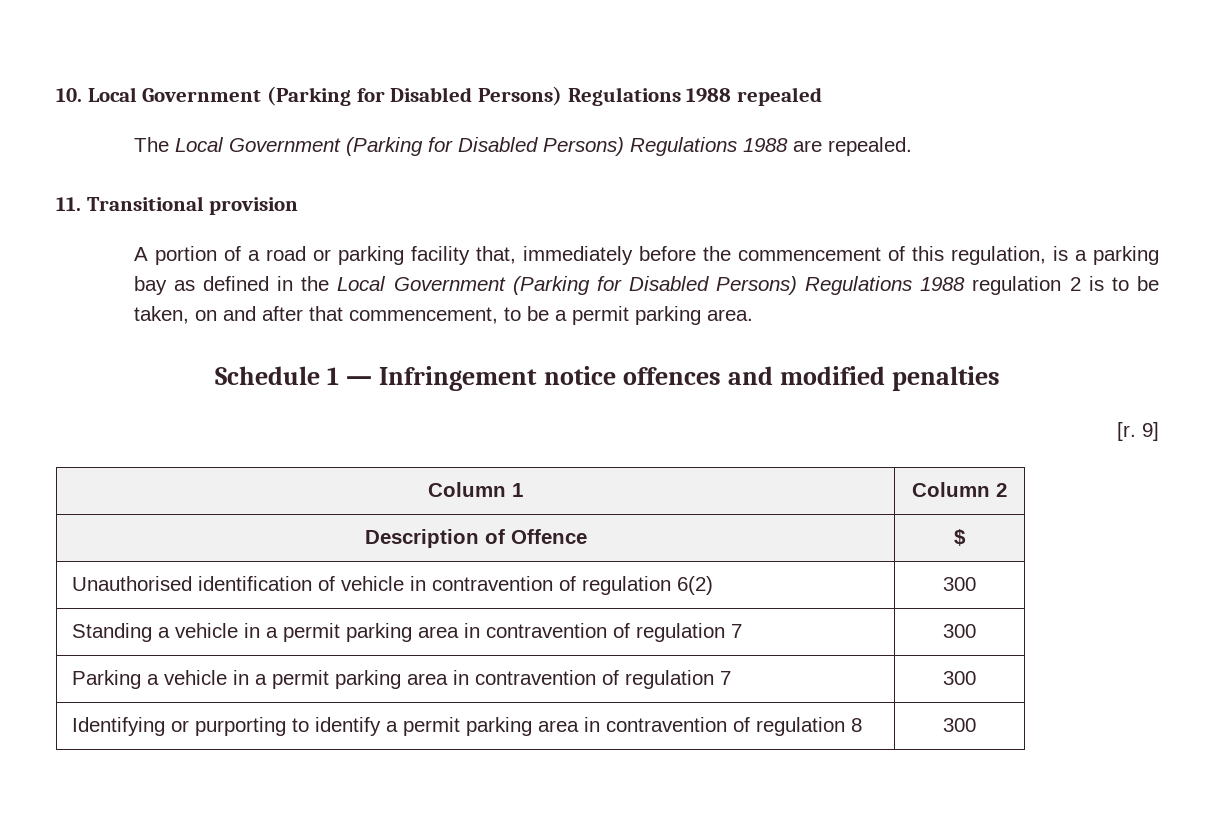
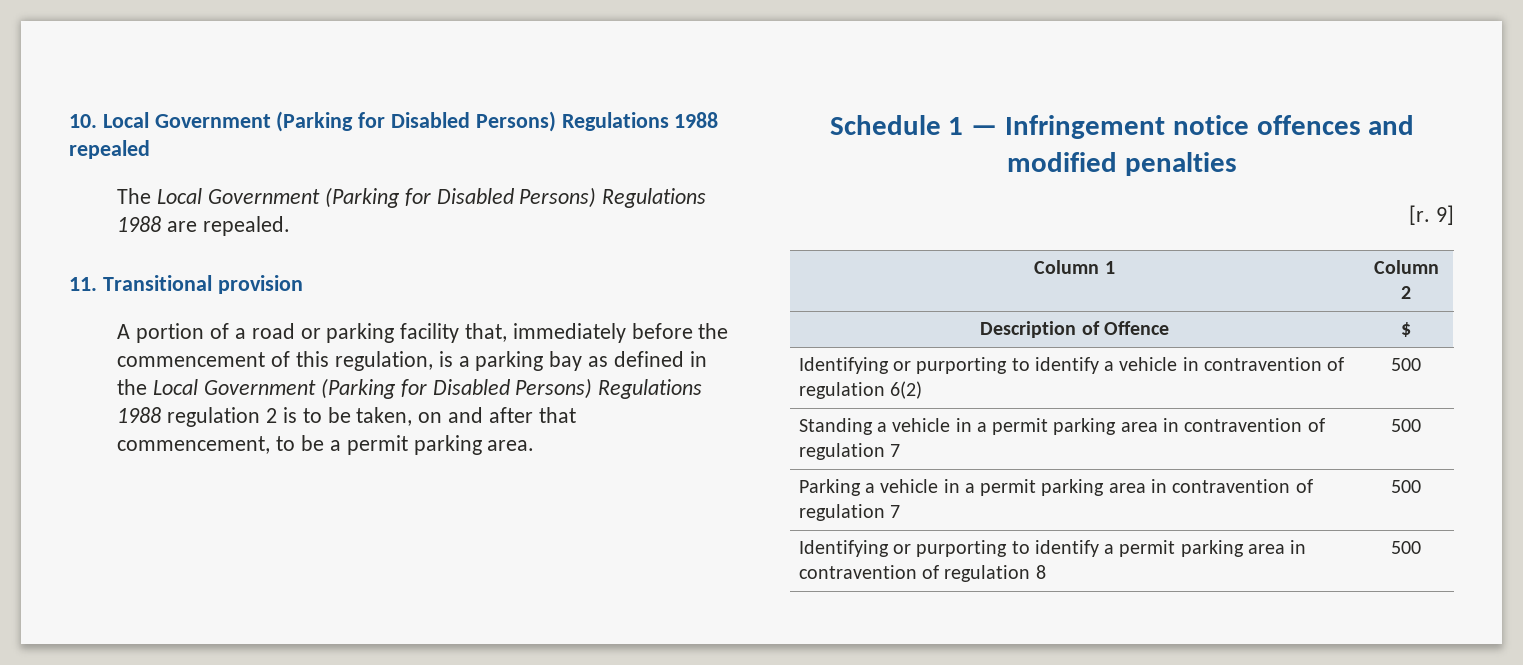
[72,576,336,591] Unauthorised identification of -> [798,357,1115,374] Identifying or purporting to identify a
[942,577,976,591] 300 -> [1391,358,1421,371] 500
[942,624,976,638] 300 -> [1391,419,1421,432] 500
[942,671,976,685] 300 -> [1391,480,1421,493] 500
[942,718,976,732] 300 -> [1391,541,1421,554] 500

